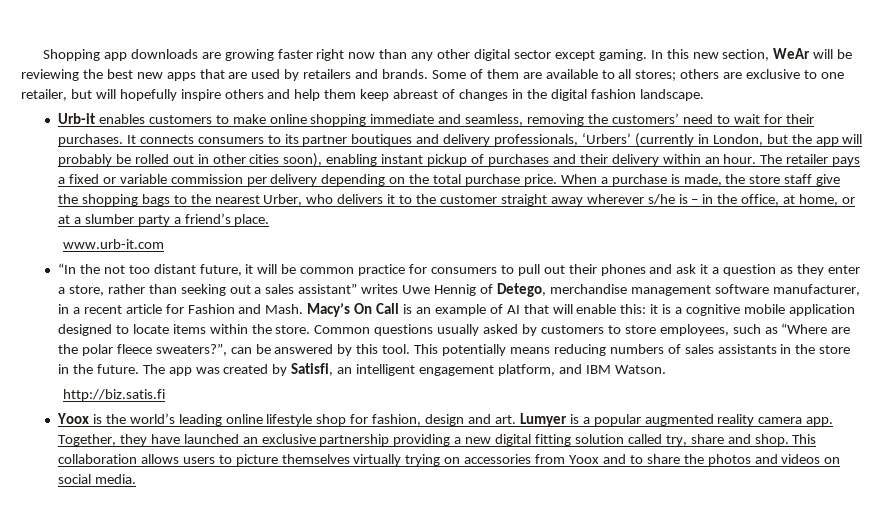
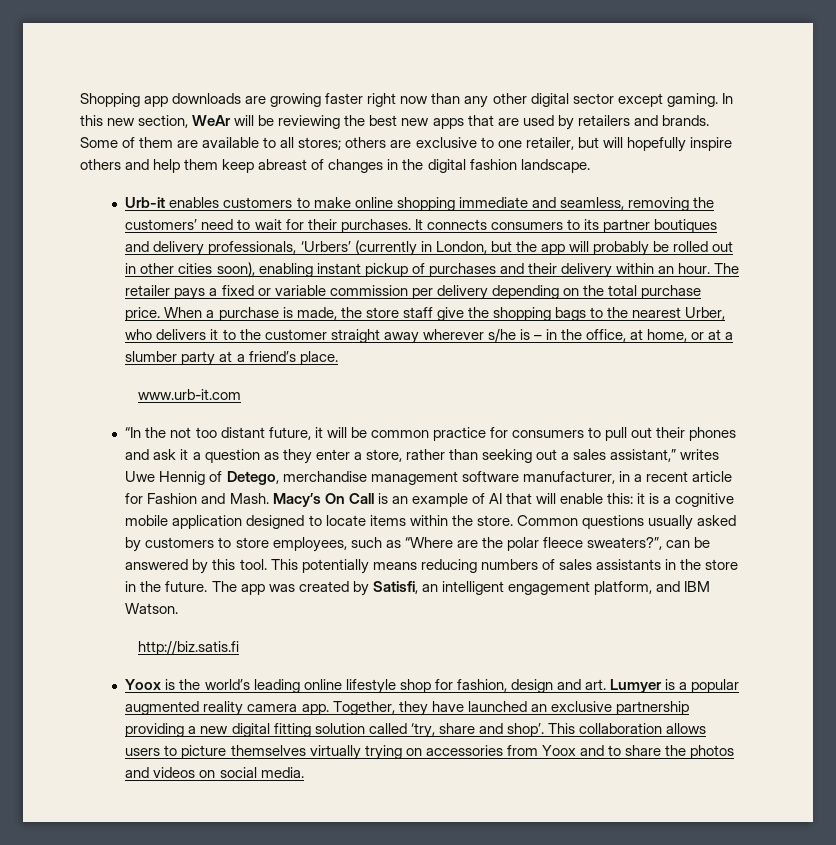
(170, 220) none -> [219,351,233,362] at
[298,283,358,294] assistant” -> [610,449,677,462] assistant,”
[665,435,687,446] try, -> [410,723,435,738] ‘try,
[754,434,789,446] shop. -> [506,723,544,737] shop’.

